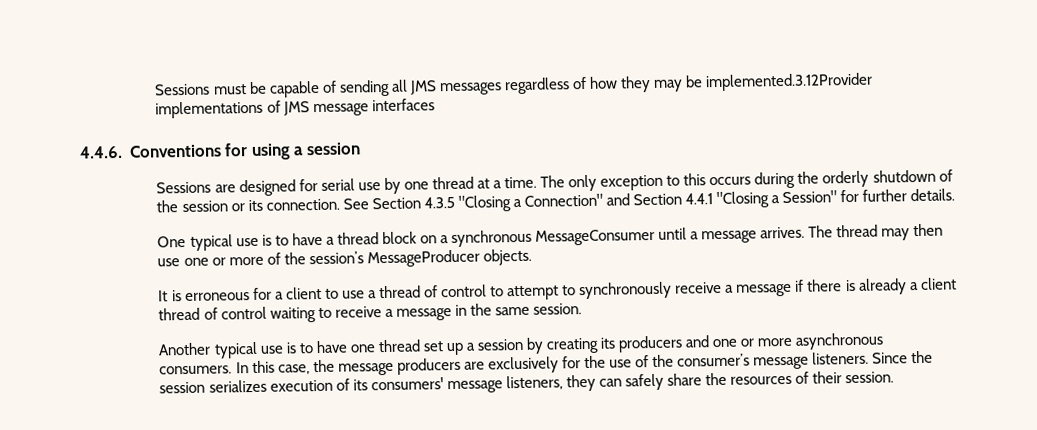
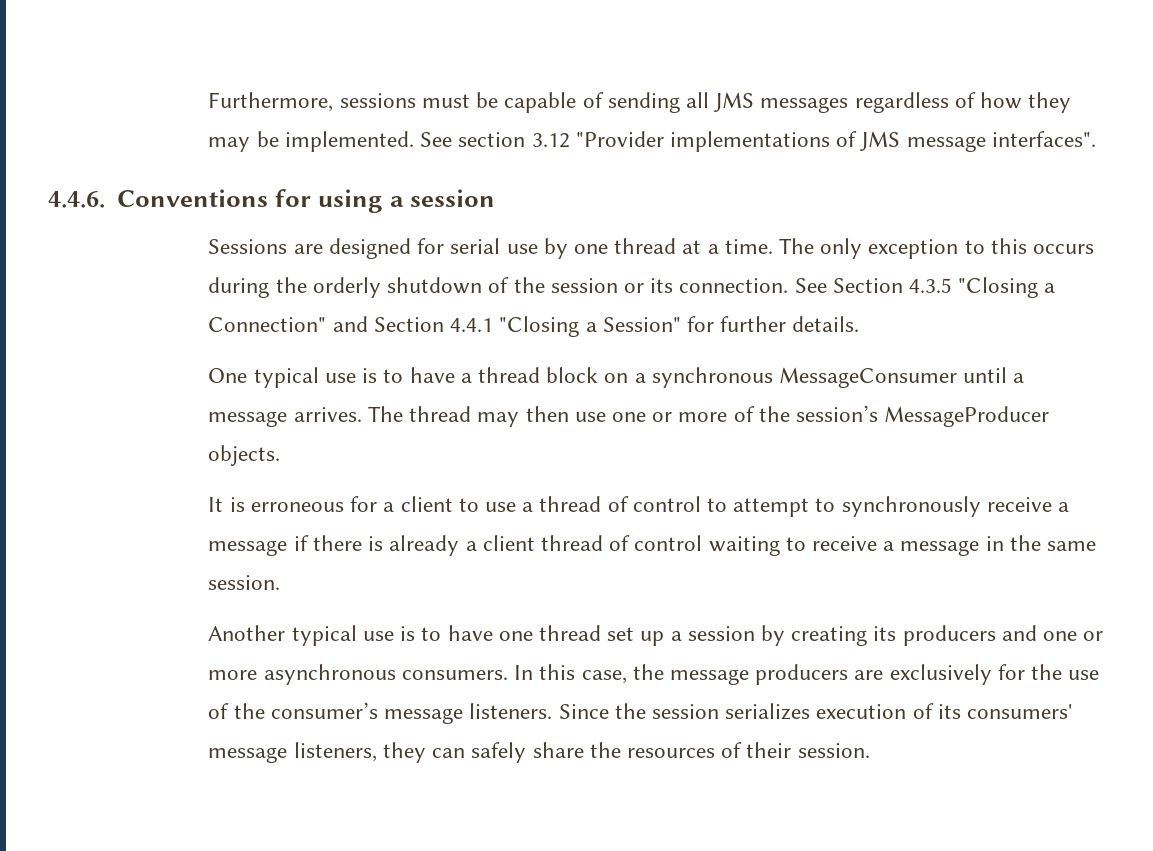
[154,83,211,96] Sessions -> [208,92,416,112] Furthermore, sessions
[705,72,874,92] implemented.3.12Provider -> [284,131,664,152] implemented. See section 3.12 "Provider
[371,98,435,112] interfaces -> [991,131,1096,147] interfaces".

